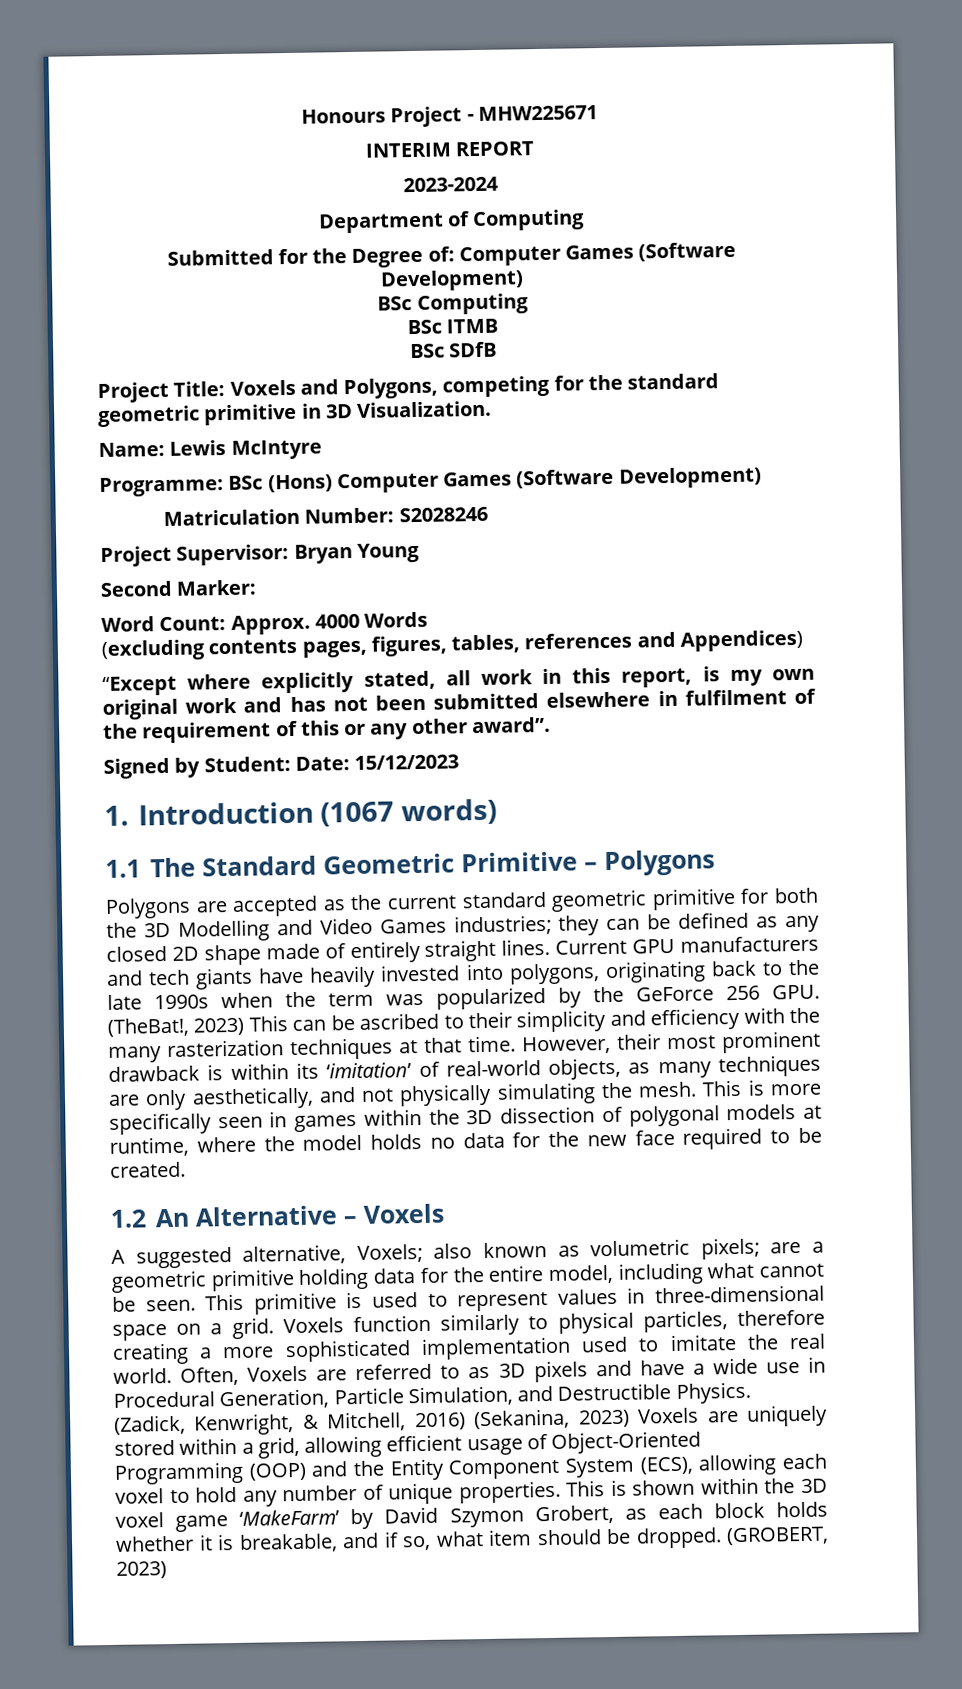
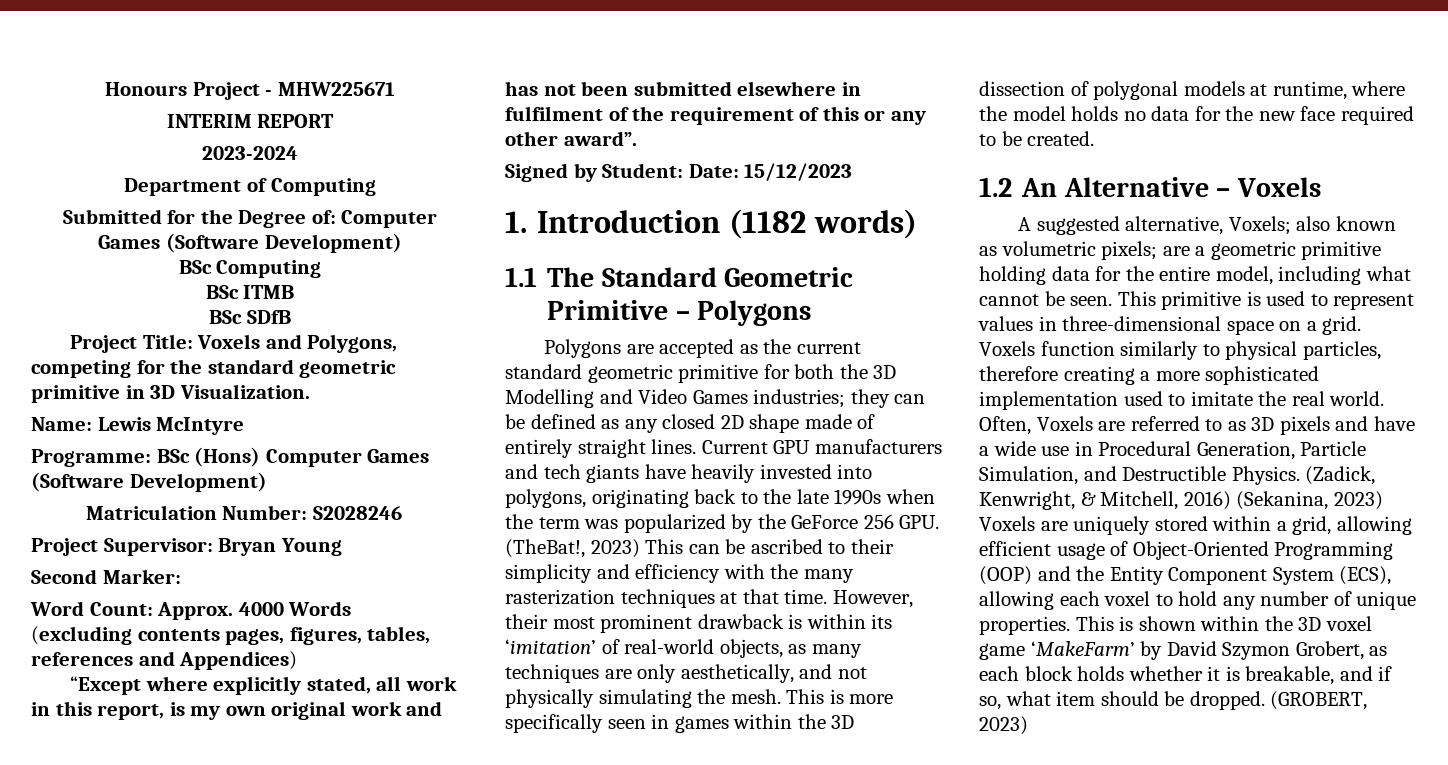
[320,801,395,827] (1067 -> [728,209,806,239] (1182

